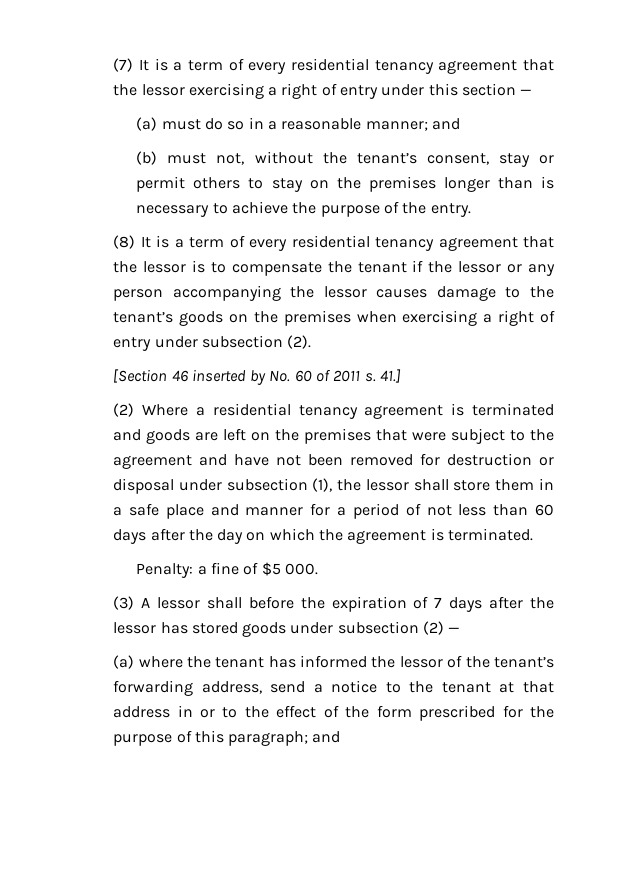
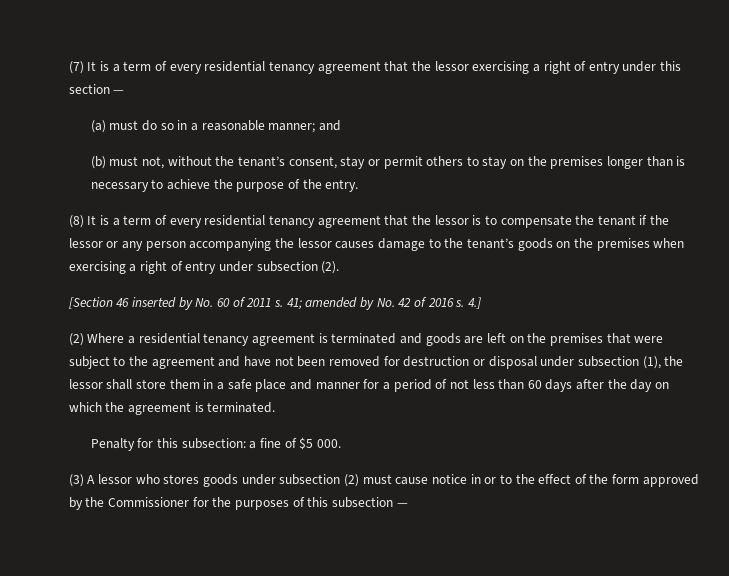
[380,369,402,383] 41.] -> [286,297,481,310] 41; amended by No. 42 of 2016 s. 4.]
[136,563,194,578] Penalty: -> [90,438,246,451] Penalty for this subsection:
[206,596,555,612] [113,621,461,637] [113,655,555,669] [113,680,554,696] [113,706,171,718] shall before the expiration of 7 days after the lessor has stored goods under subsection (2) — // (a) where the tenant has informed the lessor of the tenant’s forwarding address, send a notice to the tenant at that address -> [135,474,467,487] who stores goods under subsection (2) must cause notice
[419,705,496,721] prescribed -> [642,474,699,487] [68,497,190,510] approved by the Commissioner
[113,734,173,746] purpose -> [235,500,290,510] purposes
[228,731,341,746] paragraph; and -> [331,497,408,508] subsection —

